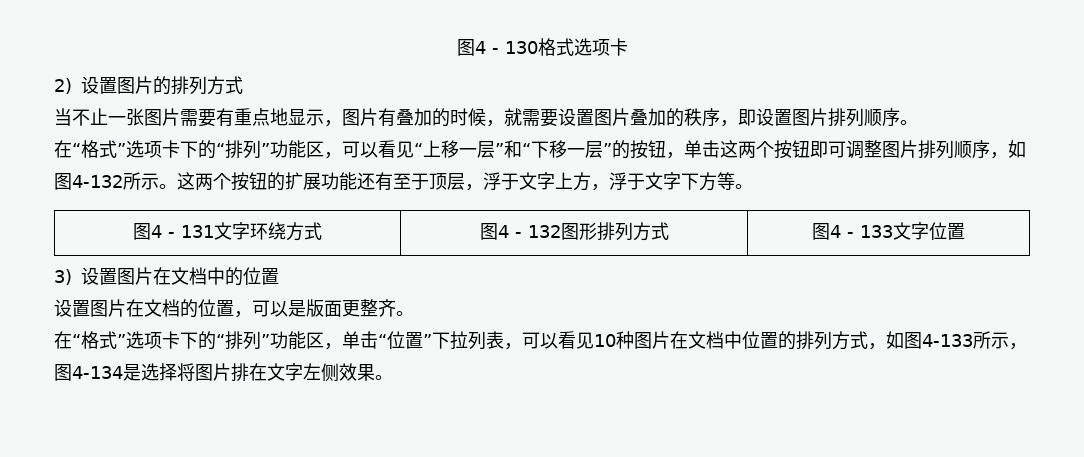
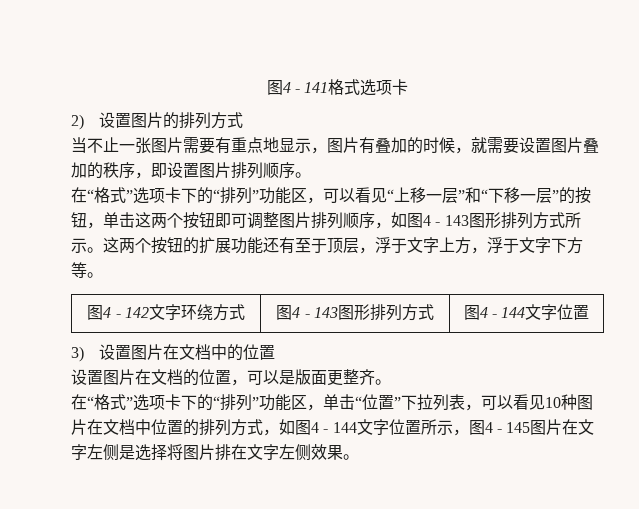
[456,39,538,56] 图4 - 130 -> [266,80,329,95] 图4 - 141
[72,175,123,188] 4-132 -> [423,212,565,229] 4 - 143图形排列方式
[181,225,214,238] 131 -> [124,307,149,318] 142
[527,225,561,238] 132 -> [313,307,338,318] 143
[860,225,893,238] 133 -> [501,307,526,318] 144
[922,331,1027,350] [54,364,123,381] 4-133所示，图4-134 -> [311,419,595,436] [71,444,119,461] 4 - 144文字位置所示，图4 - 145图片在文字左侧

